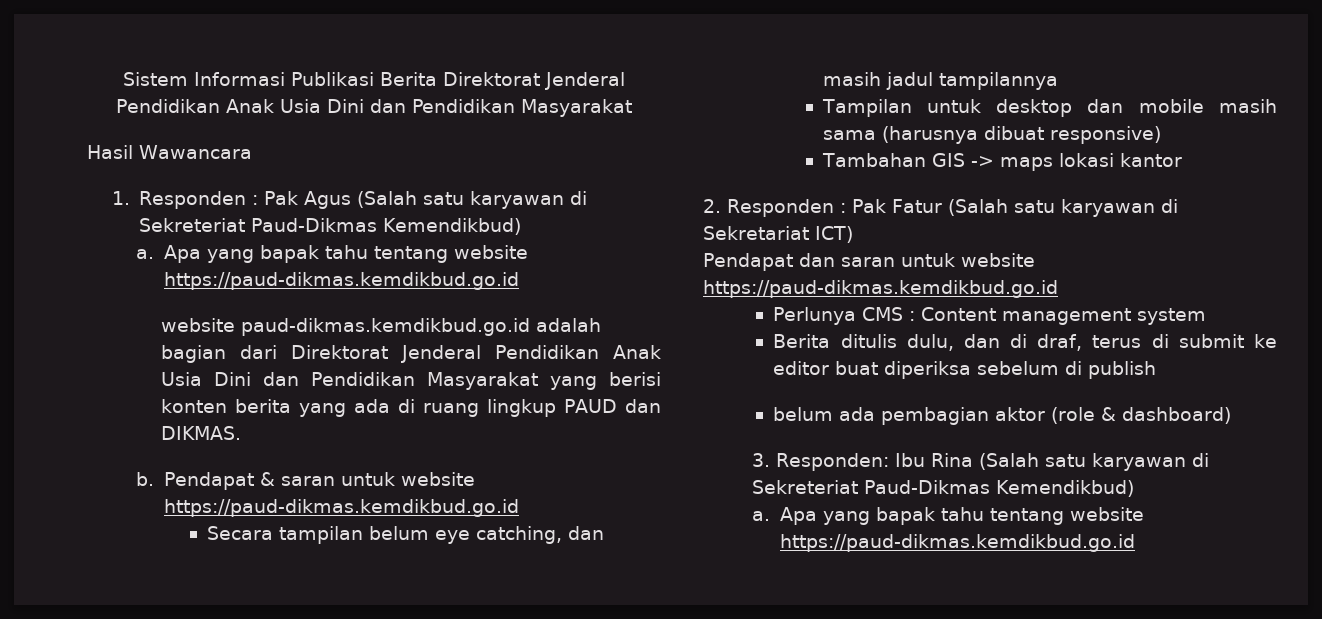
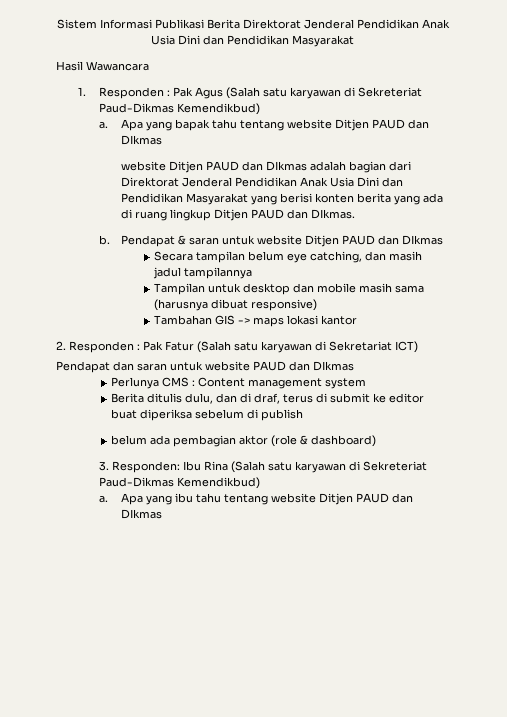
[163,272,519,290] [161,318,531,336] https://paud-dikmas.kemdikbud.go.id // website paud-dikmas.kemdikbud.go.id -> [334,119,429,131] [120,135,162,145] [120,161,307,173] Ditjen PAUD dan DIkmas // website Ditjen PAUD dan DIkmas
[564,399,662,413] [161,426,242,440] PAUD dan DIKMAS. -> [213,209,355,221] Ditjen PAUD dan DIkmas.
[163,499,519,517] https://paud-dikmas.kemdikbud.go.id -> [304,235,443,247] Ditjen PAUD dan DIkmas
[703,280,1058,298] https://paud-dikmas.kemdikbud.go.id -> [253,361,354,371] PAUD dan DIkmas
[875,507,1144,525] [779,534,1135,552] bapak tahu tentang website https://paud-dikmas.kemdikbud.go.id -> [174,493,413,505] [120,509,162,519] ibu tahu tentang website Ditjen PAUD dan DIkmas

